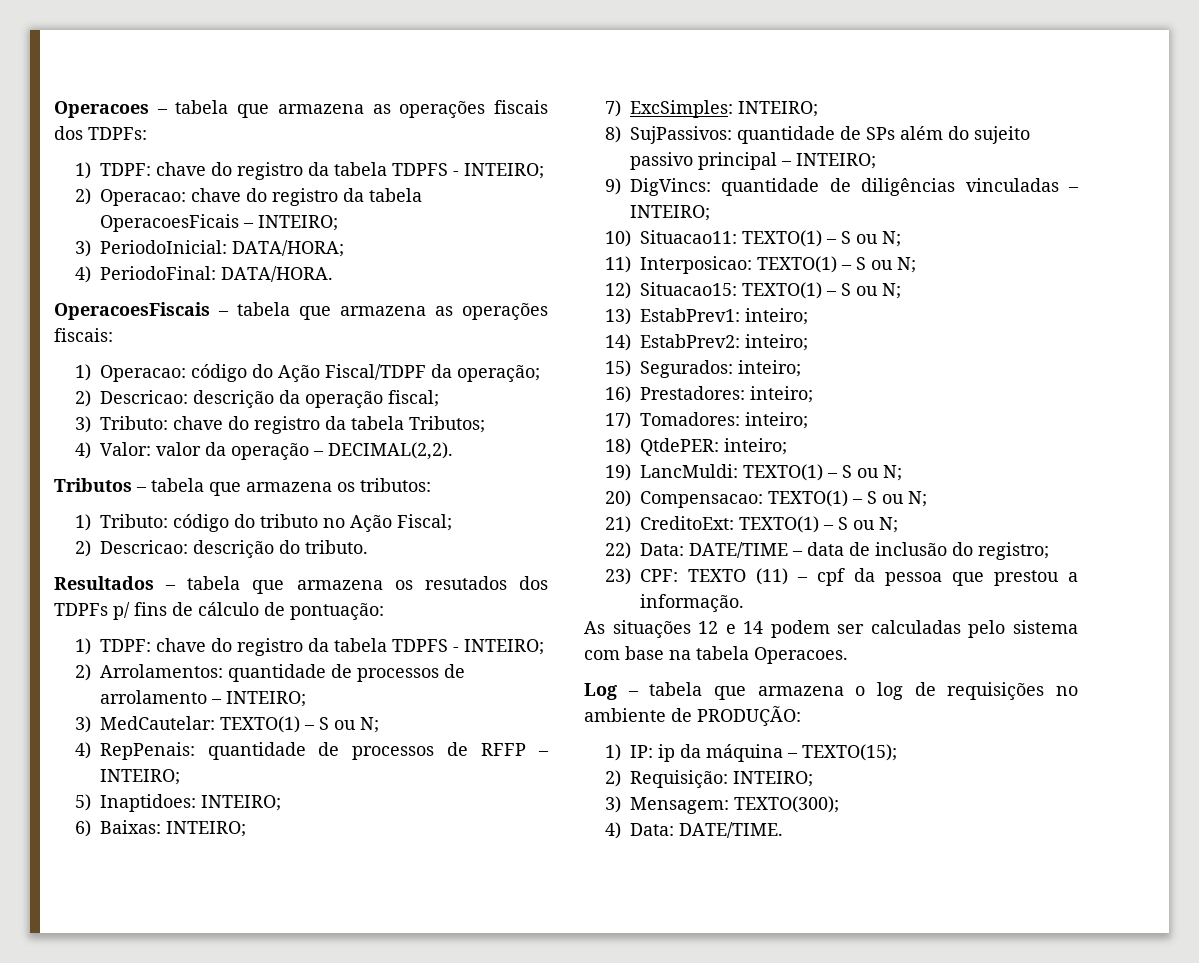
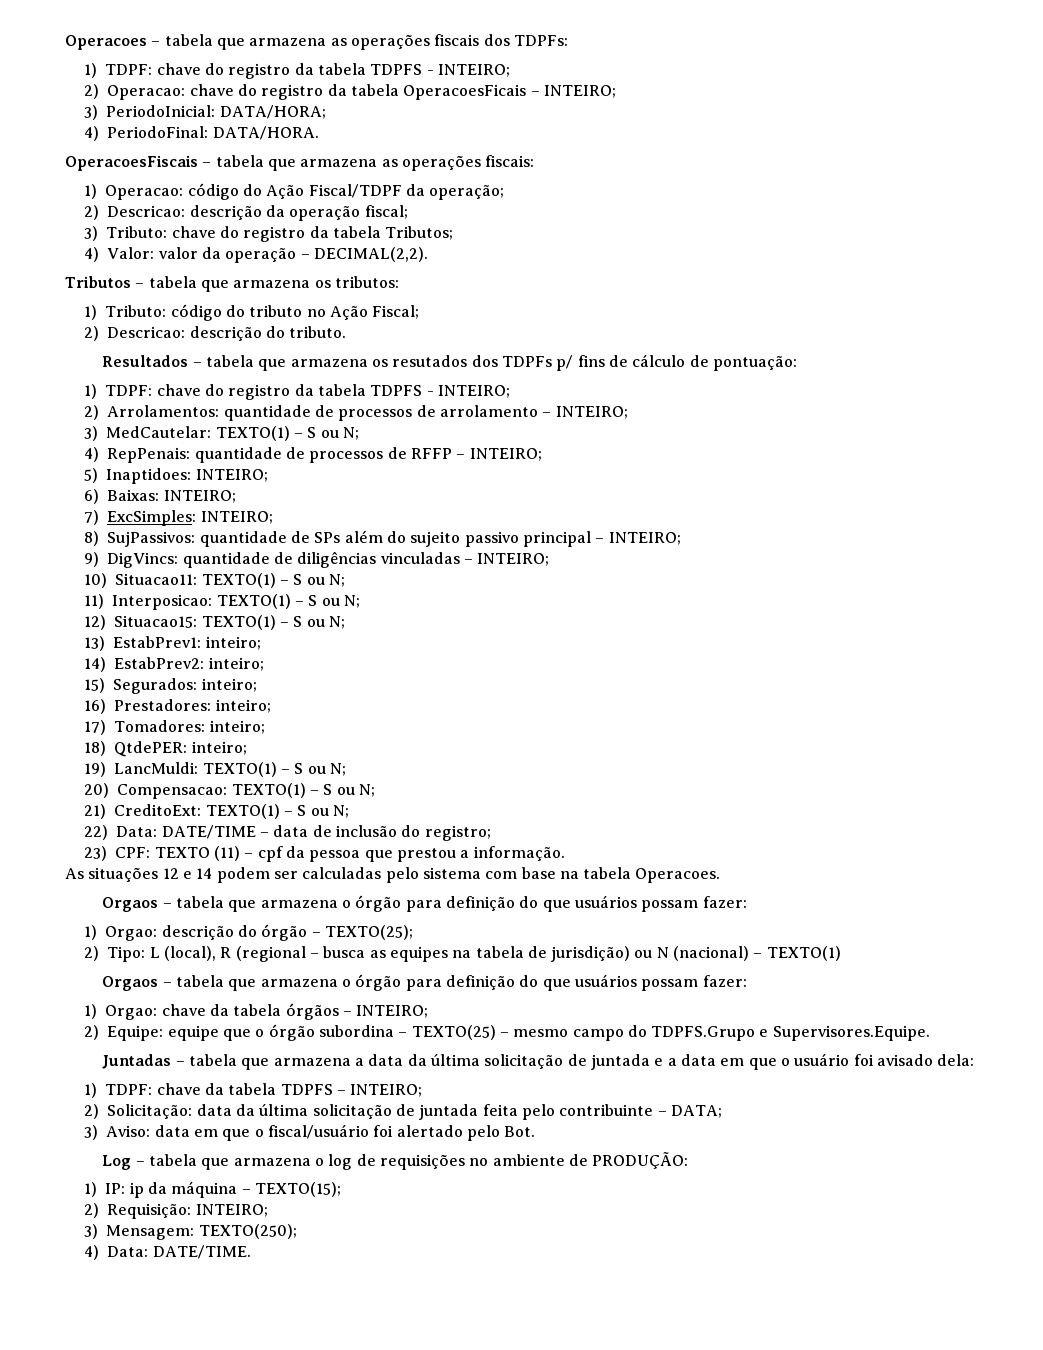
(848, 655) none -> [102,895,747,912] [84,924,413,941] [84,946,841,962] [102,974,747,991] [84,1003,429,1020] [84,1024,930,1041] [102,1053,975,1070] [84,1083,423,1098] [84,1104,722,1120] [84,1124,536,1141] // Orgaos – tabela que armazena o órgão para definição do que usuários possam fazer: // 1) Orgao: descrição do órgão – TEXTO(25); // 2) Tipo: L (local), R (regional – busca as equipes na tabela de jurisdição) ou N (nacional) – TEXTO(1) // Orgaos – tabela que armazena o órgão para definição do que usuários possam fazer: // 1) Orgao: chave da tabela órgãos – INTEIRO; // 2) Equipe: equipe que o órgão subordina – TEXTO(25) – mesmo campo do TDPFS.Grupo e Supervisores.Equipe. // Juntadas – tabela que armazena a data da última solicitação de juntada e a data em que o usuário foi avisado dela: // 1) TDPF: chave da tabela TDPFS – INTEIRO; // 2) Solicitação: data da última solicitação de juntada feita pelo contribuinte – DATA; // 3) Aviso: data em que o fiscal/usuário foi alertado pelo Bot.
[733,796,839,813] TEXTO(300); -> [198,1224,297,1239] TEXTO(250);

